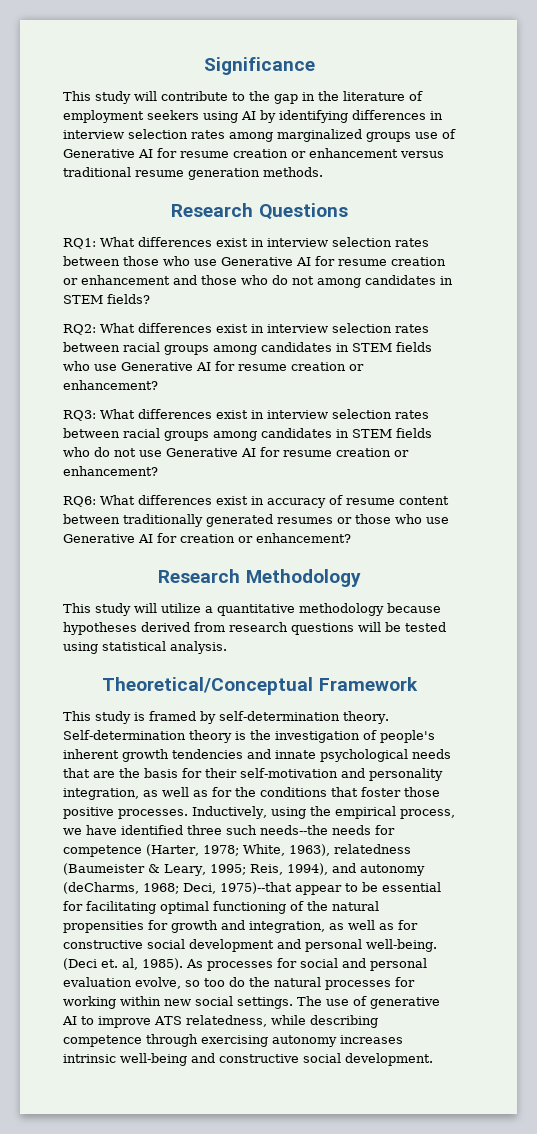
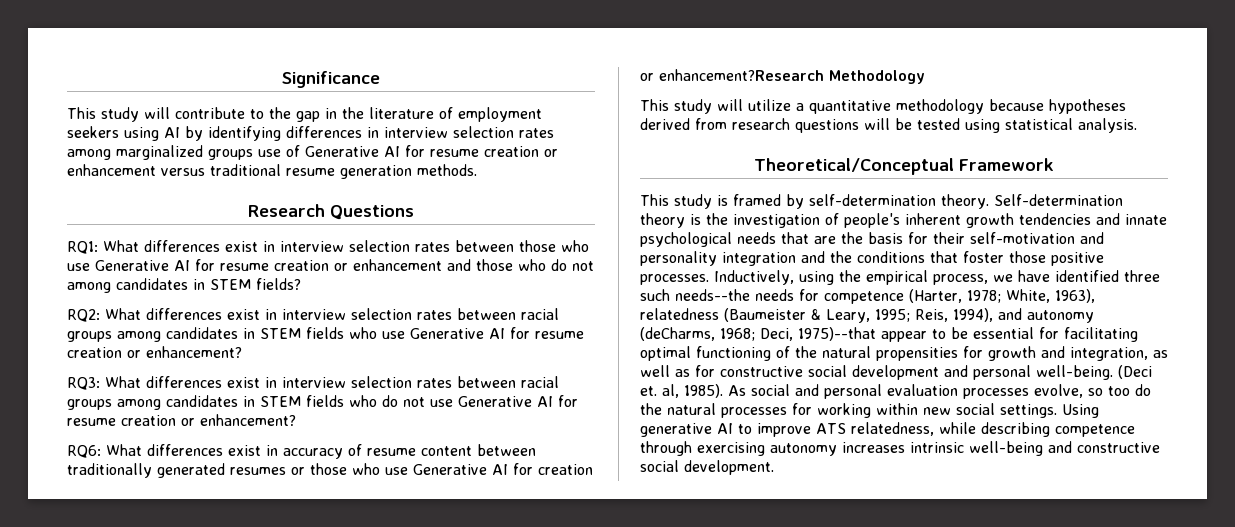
[256,533,351,543] [158,569,241,583] enhancement? // Research -> [659,69,824,81] enhancement?Research
[63,787,232,800] integration, as well as for -> [722,251,825,266] integration and
[207,958,297,971] processes for -> (746, 390) none
(132, 982) none -> [963,388,1029,399] processes
[297,996,367,1006] The use of -> [1062,404,1099,418] Using

